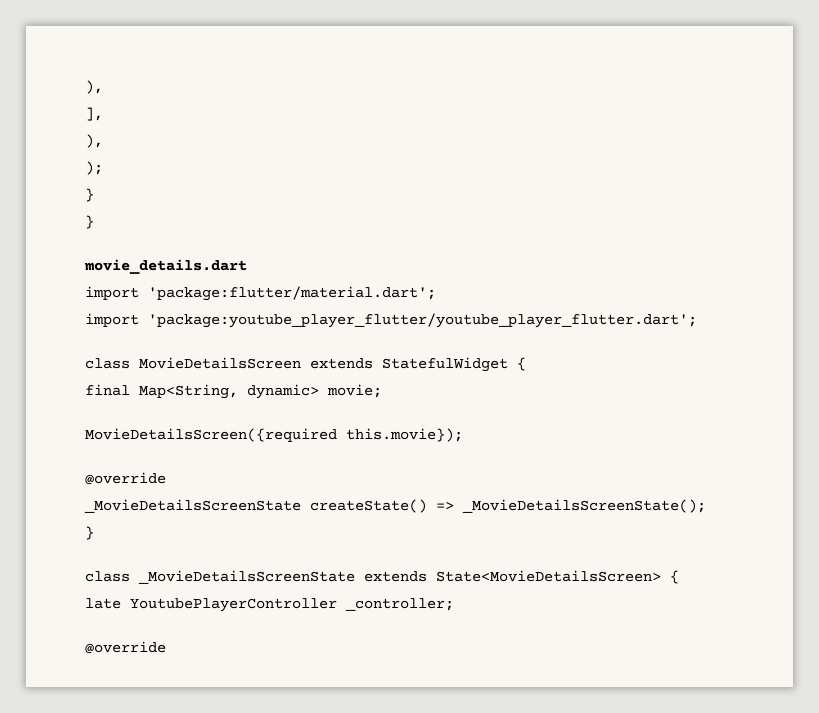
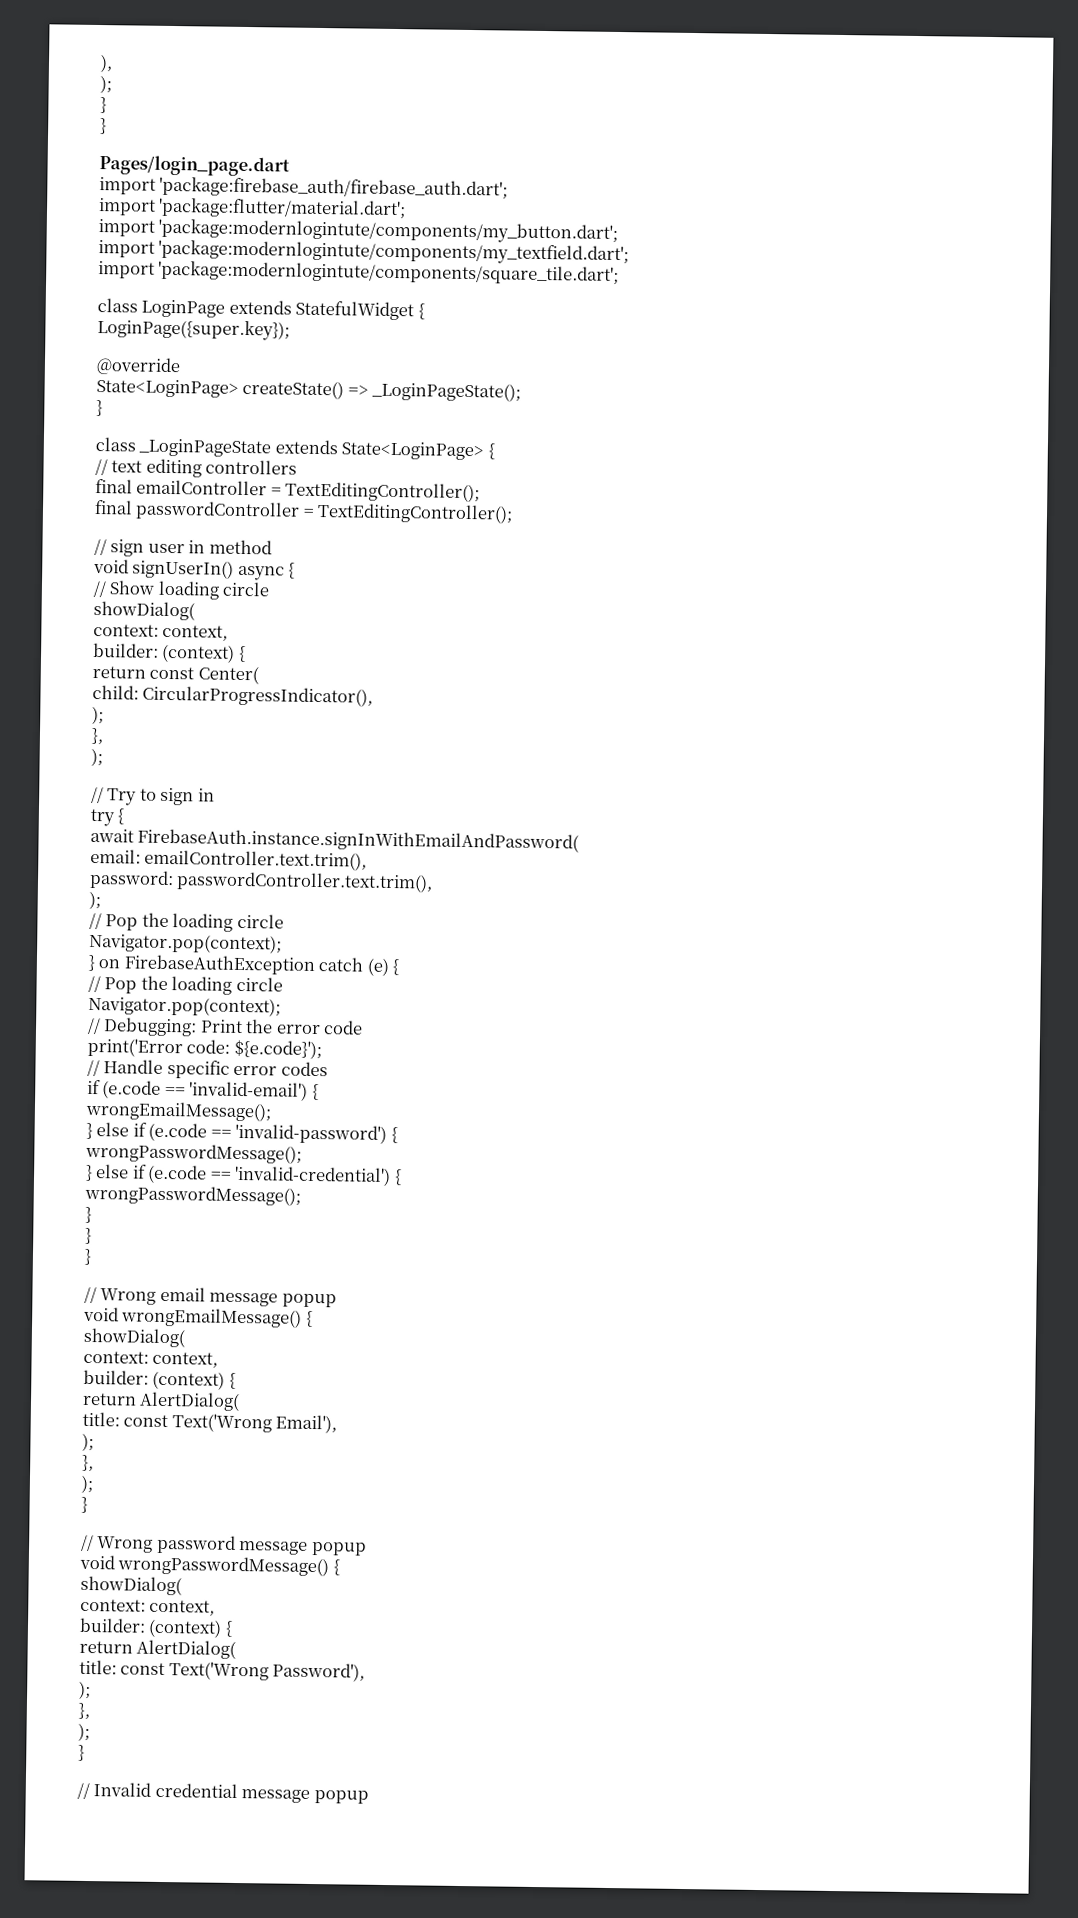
[85,80,103,94] [85,107,103,121] [85,134,103,148] ), // ], // ), -> [100,54,113,73] ),
[84,259,247,274] movie_details.dart -> [99,155,290,177] [99,176,509,200] Pages/login_page.dart // import 'package:firebase_auth/firebase_auth.dart';
[148,313,697,328] [85,357,301,369] 'package:youtube_player_flutter/youtube_player_flutter.dart'; // class MovieDetailsScreen -> [158,218,619,245] [98,239,630,266] [98,260,620,286] [97,298,226,318] 'package:modernlogintute/components/my_button.dart'; // import 'package:modernlogintute/components/my_textfield.dart'; // import 'package:modernlogintute/components/square_tile.dart'; // class LoginPage
[85,384,382,399] [85,428,463,442] final Map<String, dynamic> movie; // MovieDetailsScreen({required this.movie}); -> [97,319,290,341] LoginPage({super.key});
[84,499,301,513] _MovieDetailsScreenState -> [96,379,239,398] State<LoginPage>
[462,499,706,513] _MovieDetailsScreenState(); -> [371,381,522,402] _LoginPageState();
[138,570,679,584] [85,598,454,612] [85,641,166,654] _MovieDetailsScreenState extends State<MovieDetailsScreen> { // late YoutubePlayerController _controller; // @override -> [138,438,495,461] [95,458,298,478] [95,478,481,503] [94,499,514,524] [94,538,272,557] [93,558,296,581] [93,580,271,600] [93,600,195,621] [93,623,229,641] [93,642,246,663] [92,665,259,685] [92,684,374,707] [92,705,104,725] [91,727,104,745] [91,747,103,767] [91,786,215,806] [90,808,125,827] [90,828,580,853] [90,848,368,871] [89,869,434,893] [89,890,101,910] [89,912,284,932] [89,932,282,954] [88,954,400,976] [88,975,283,995] [88,995,281,1017] [87,1017,364,1037] [87,1037,322,1060] [87,1059,328,1079] [87,1079,319,1101] [85,1100,272,1122] [86,1122,398,1144] [85,1142,302,1164] [85,1164,402,1187] [84,1184,301,1206] [85,1206,92,1224] [85,1227,92,1245] [84,1248,92,1266] [84,1286,337,1308] [83,1306,313,1328] [83,1327,185,1348] [83,1350,219,1368] [83,1369,236,1390] [82,1391,241,1412] [82,1411,338,1434] [82,1432,94,1452] [82,1454,94,1472] [81,1474,94,1494] [81,1496,88,1513] [81,1534,367,1556] [79,1554,340,1577] [80,1575,182,1596] [80,1598,216,1616] [79,1617,233,1638] [79,1639,237,1659] [79,1659,366,1682] [79,1680,91,1700] [78,1702,90,1720] [78,1722,90,1742] [78,1744,85,1761] [77,1782,369,1804] _LoginPageState extends State<LoginPage> { // // text editing controllers // final emailController = TextEditingController(); // final passwordController = TextEditingController(); // // sign user in method // void signUserIn() async { // // Show loading circle // showDialog( // context: context, // builder: (context) { // return const Center( // child: CircularProgressIndicator(), // ); // }, // ); // // Try to sign in // try { // await FirebaseAuth.instance.signInWithEmailAndPassword( // email: emailController.text.trim(), // password: passwordController.text.trim(), // ); // // Pop the loading circle // Navigator.pop(context); // } on FirebaseAuthException catch (e) { // // Pop the loading circle // Navigator.pop(context); // // Debugging: Print the error code // print('Error code: ${e.code}'); // // Handle specific error codes // if (e.code == 'invalid-email') { // wrongEmailMessage(); // } else if (e.code == 'invalid-password') { // wrongPasswordMessage(); // } else if (e.code == 'invalid-credential') { // wrongPasswordMessage(); // } // } // } // // Wrong email message popup // void wrongEmailMessage() { // showDialog( // context: context, // builder: (context) { // return AlertDialog( // title: const Text('Wrong Email'), // ); // }, // ); // } // // Wrong password message popup // void wrongPasswordMessage() { // showDialog( // context: context, // builder: (context) { // return AlertDialog( // title: const Text('Wrong Password'), // ); // }, // ); // } // // Invalid credential message popup

